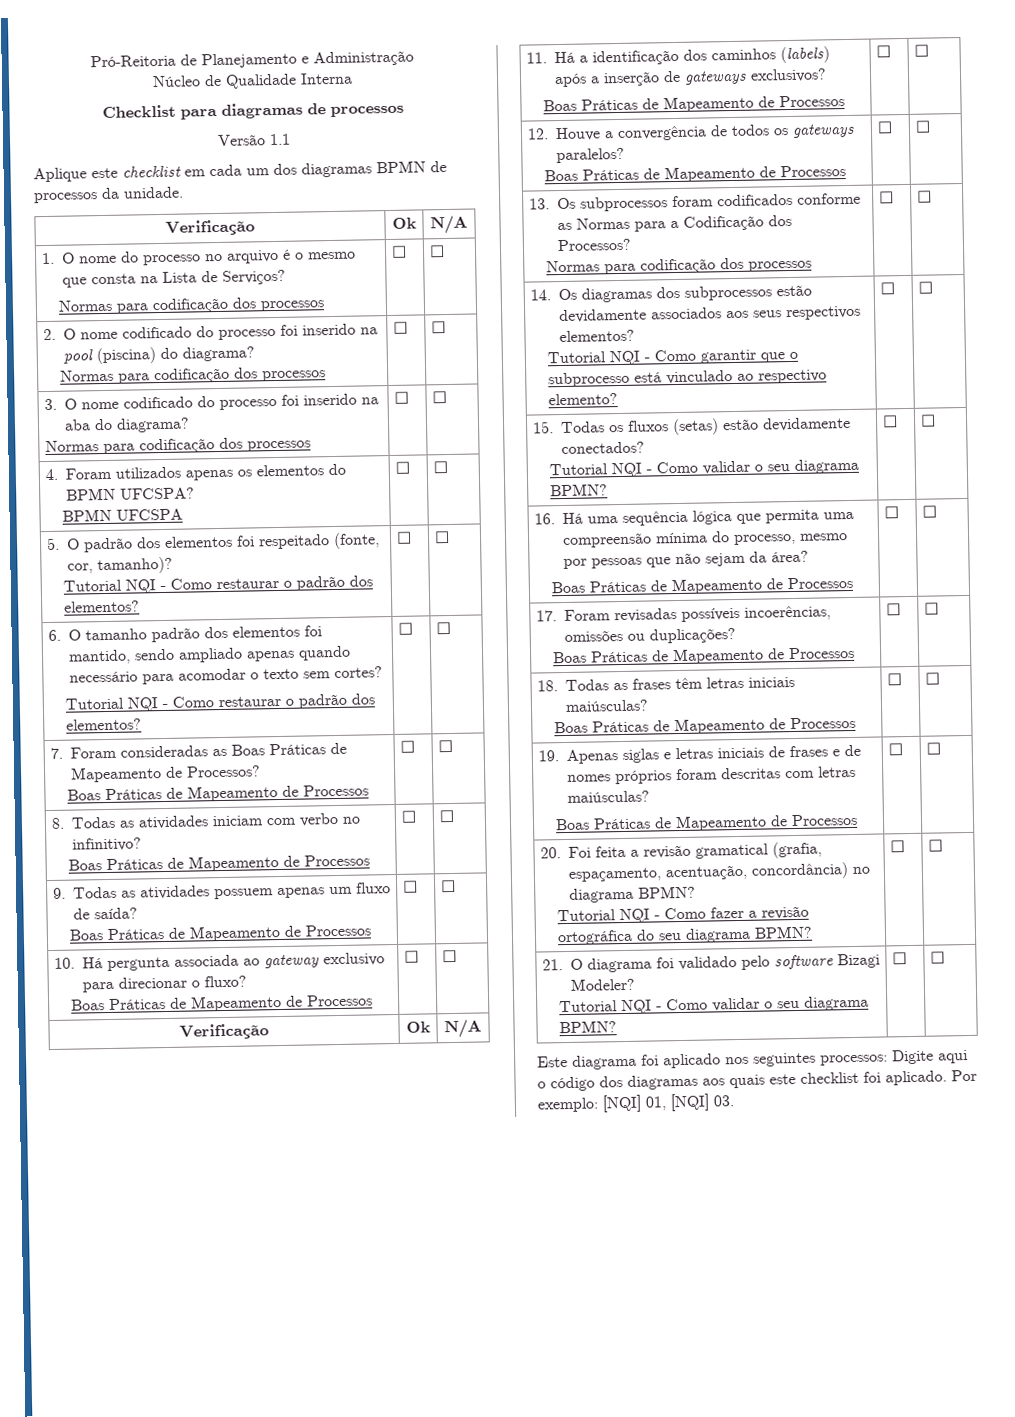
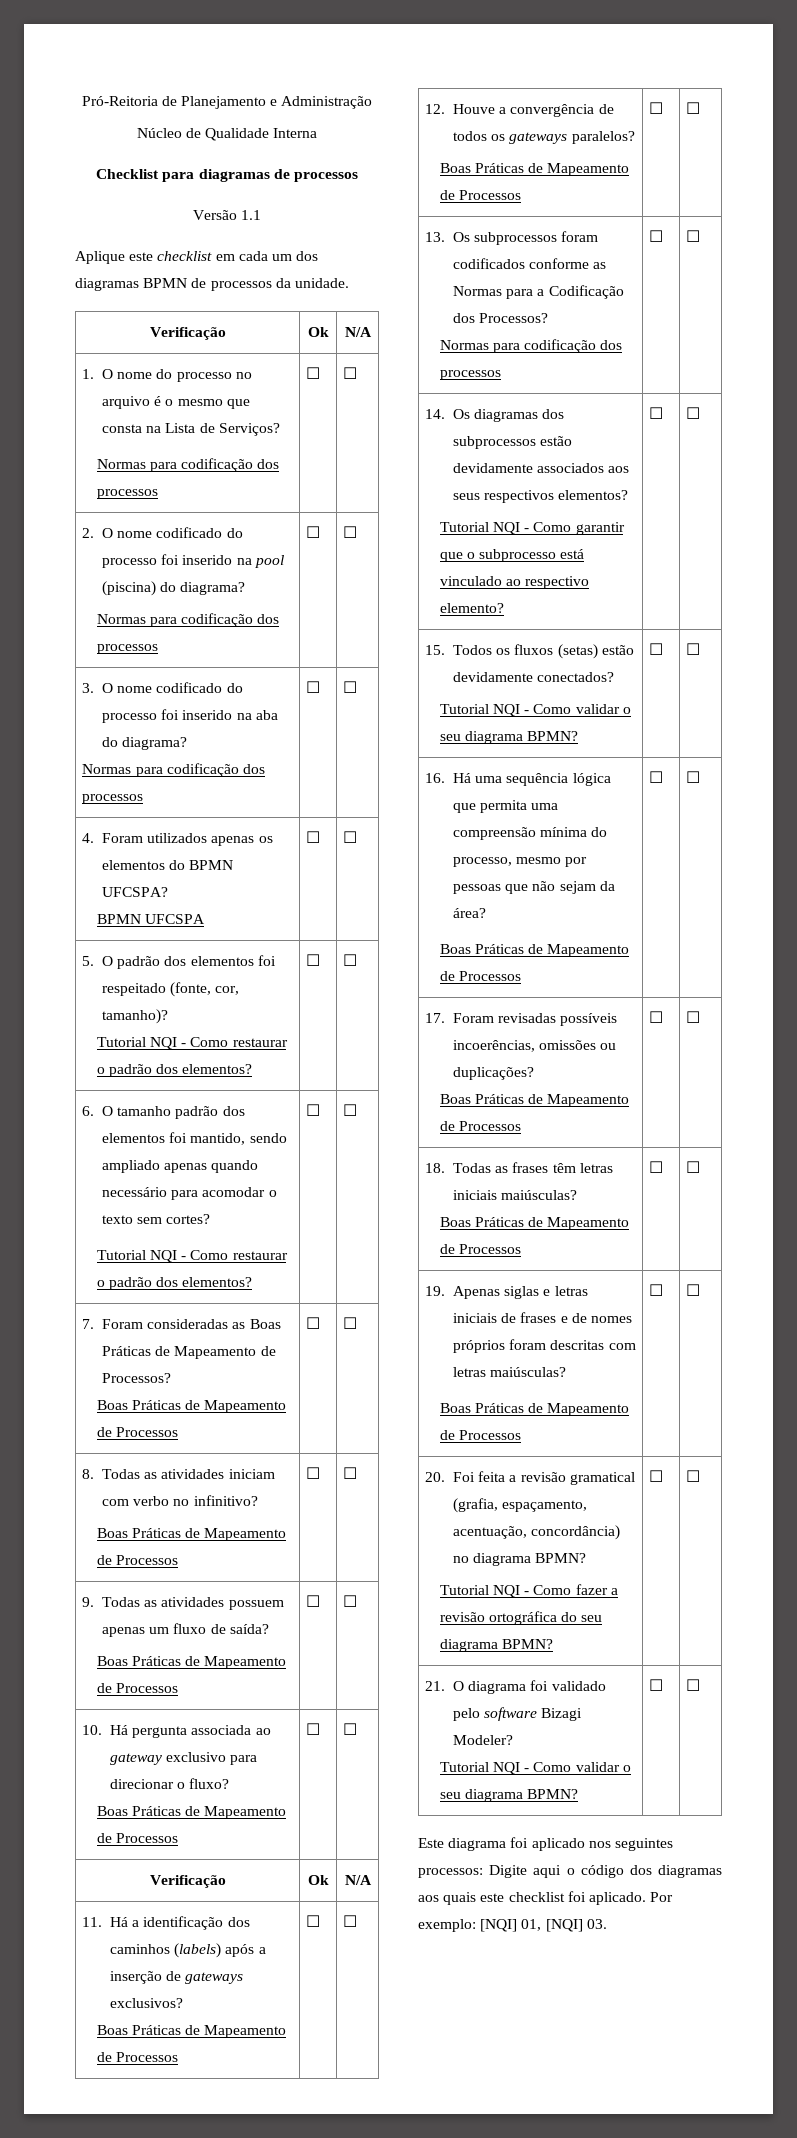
[560,421,605,434] Todas -> [453,645,493,655] Todos

